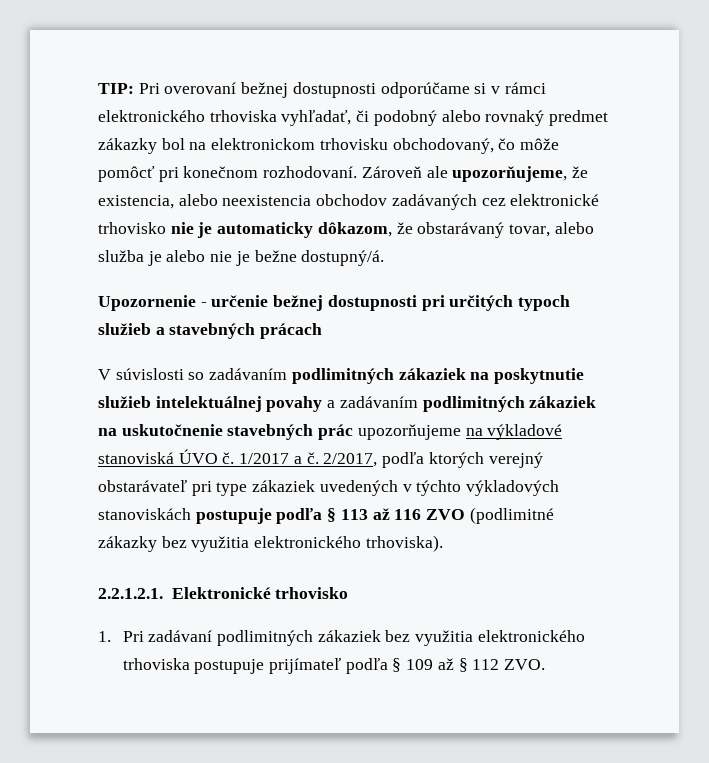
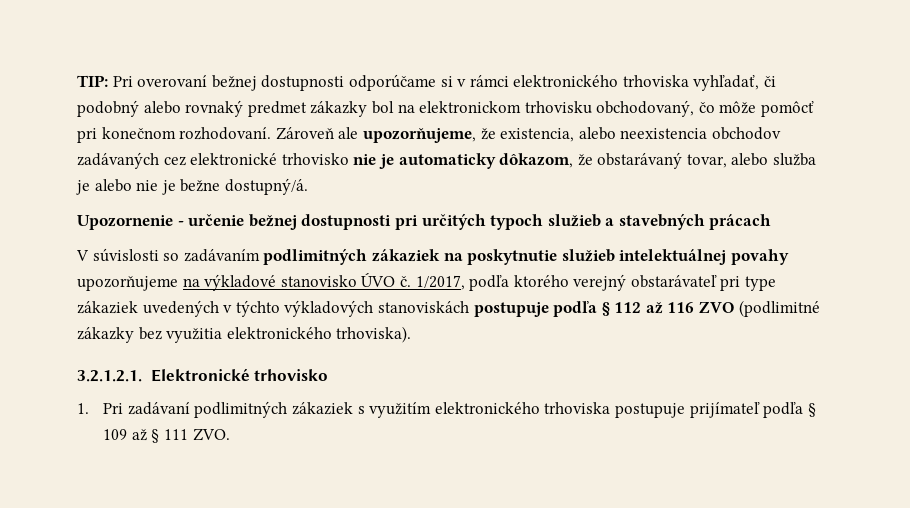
[327,396,597,412] [98,424,354,440] a zadávaním podlimitných zákaziek na uskutočnenie stavebných prác -> (789, 257) none
[98,452,174,464] stanoviská -> [280,275,357,287] stanovisko
[239,452,484,468] 1/2017 a č. 2/2017, podľa ktorých -> [415,275,569,291] 1/2017, podľa ktorého
[340,509,368,520] 113 -> [614,302,642,313] 112
[98,588,163,599] 2.2.1.2.1. -> [77,370,142,382] 3.2.1.2.1.
[385,630,474,646] bez využitia -> [357,402,432,418] s využitím
[472,659,500,670] 112 -> [164,429,189,440] 111

